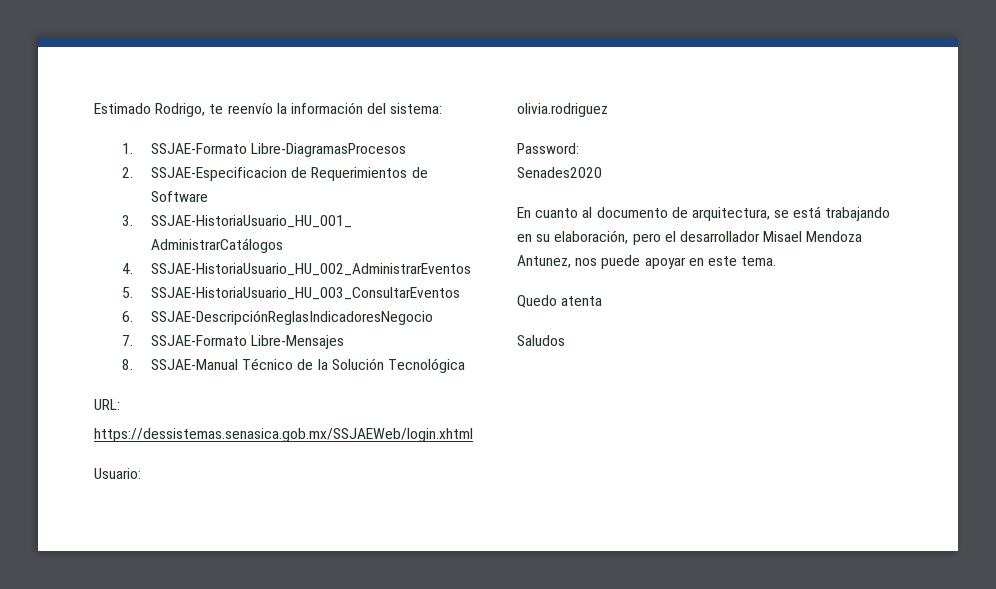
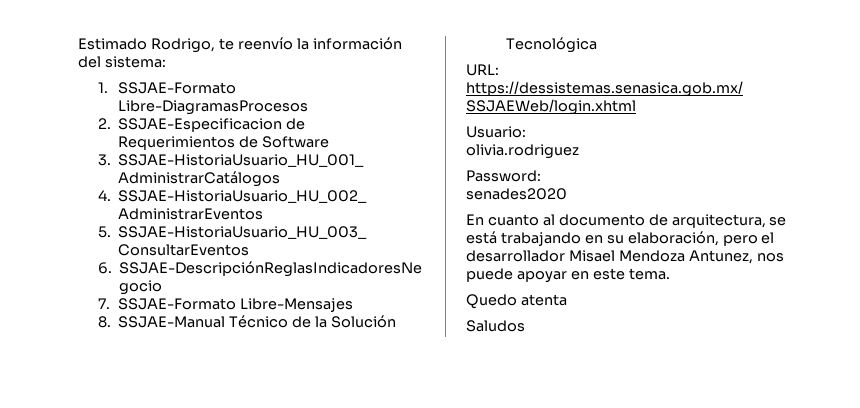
[517,167,602,178] Senades2020 -> [466,188,567,200] senades2020

